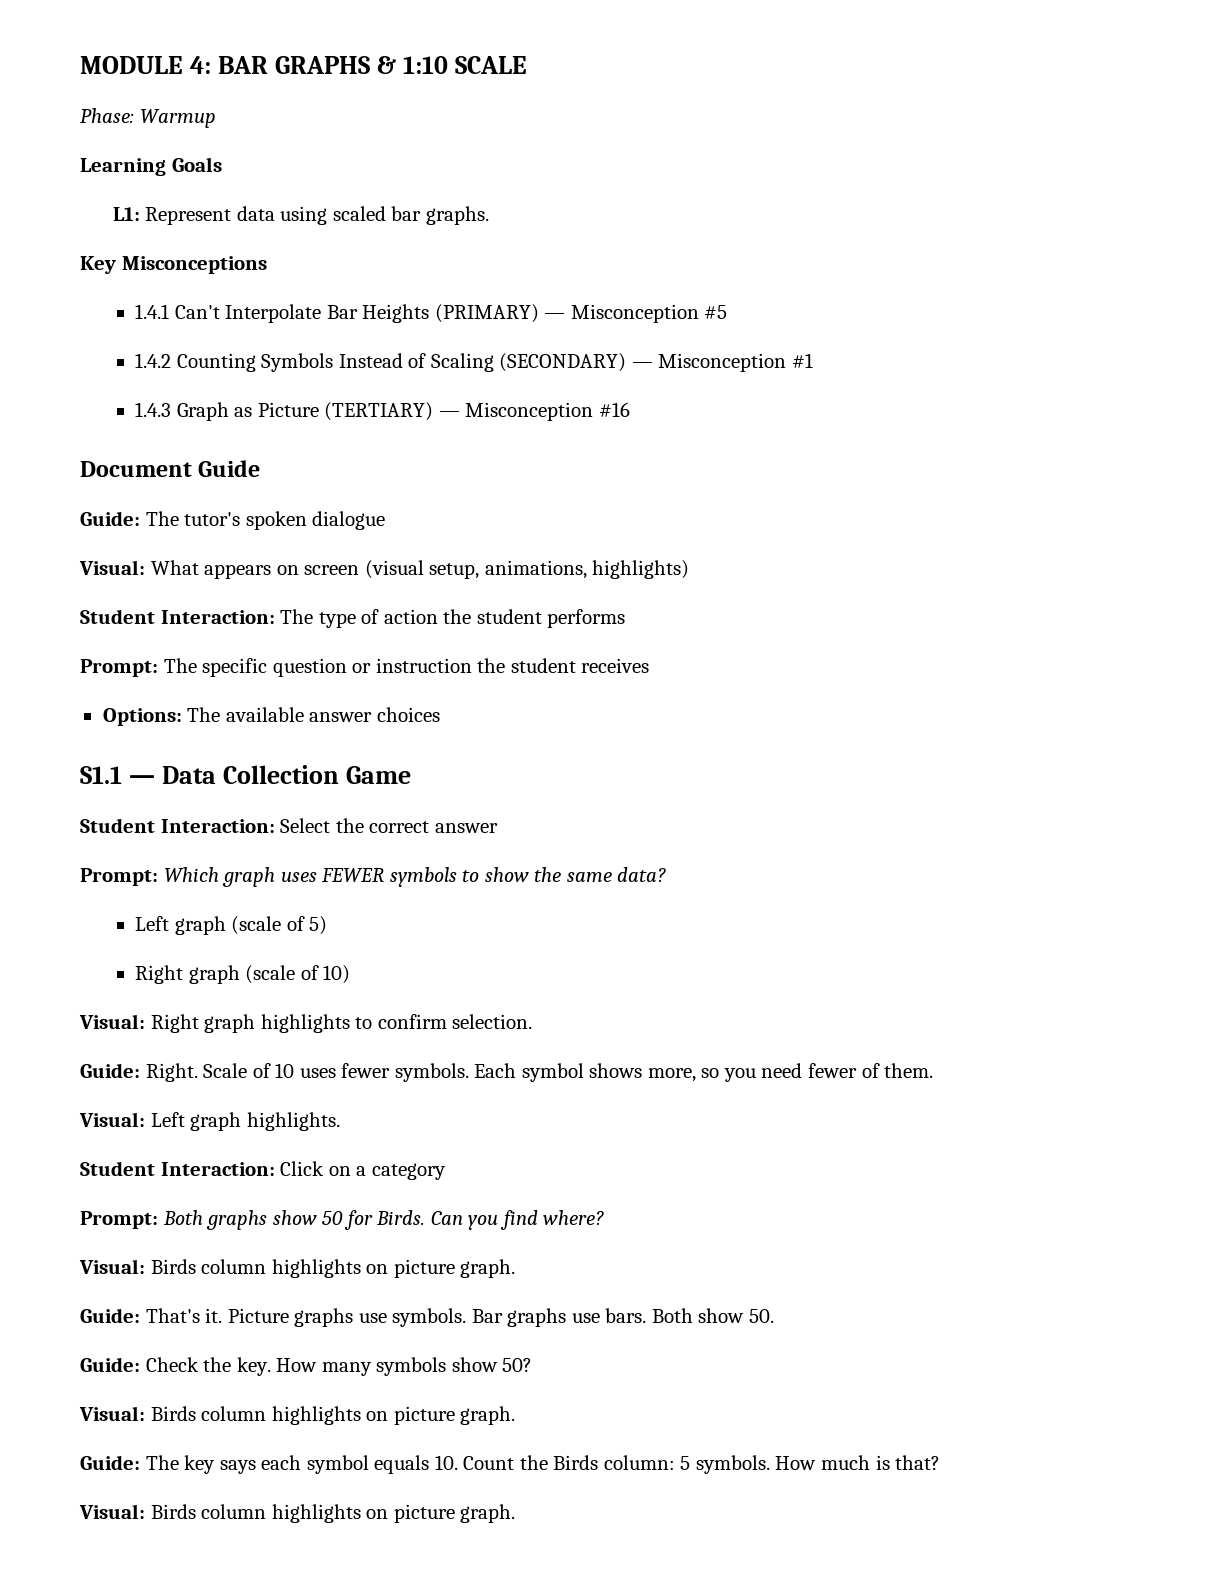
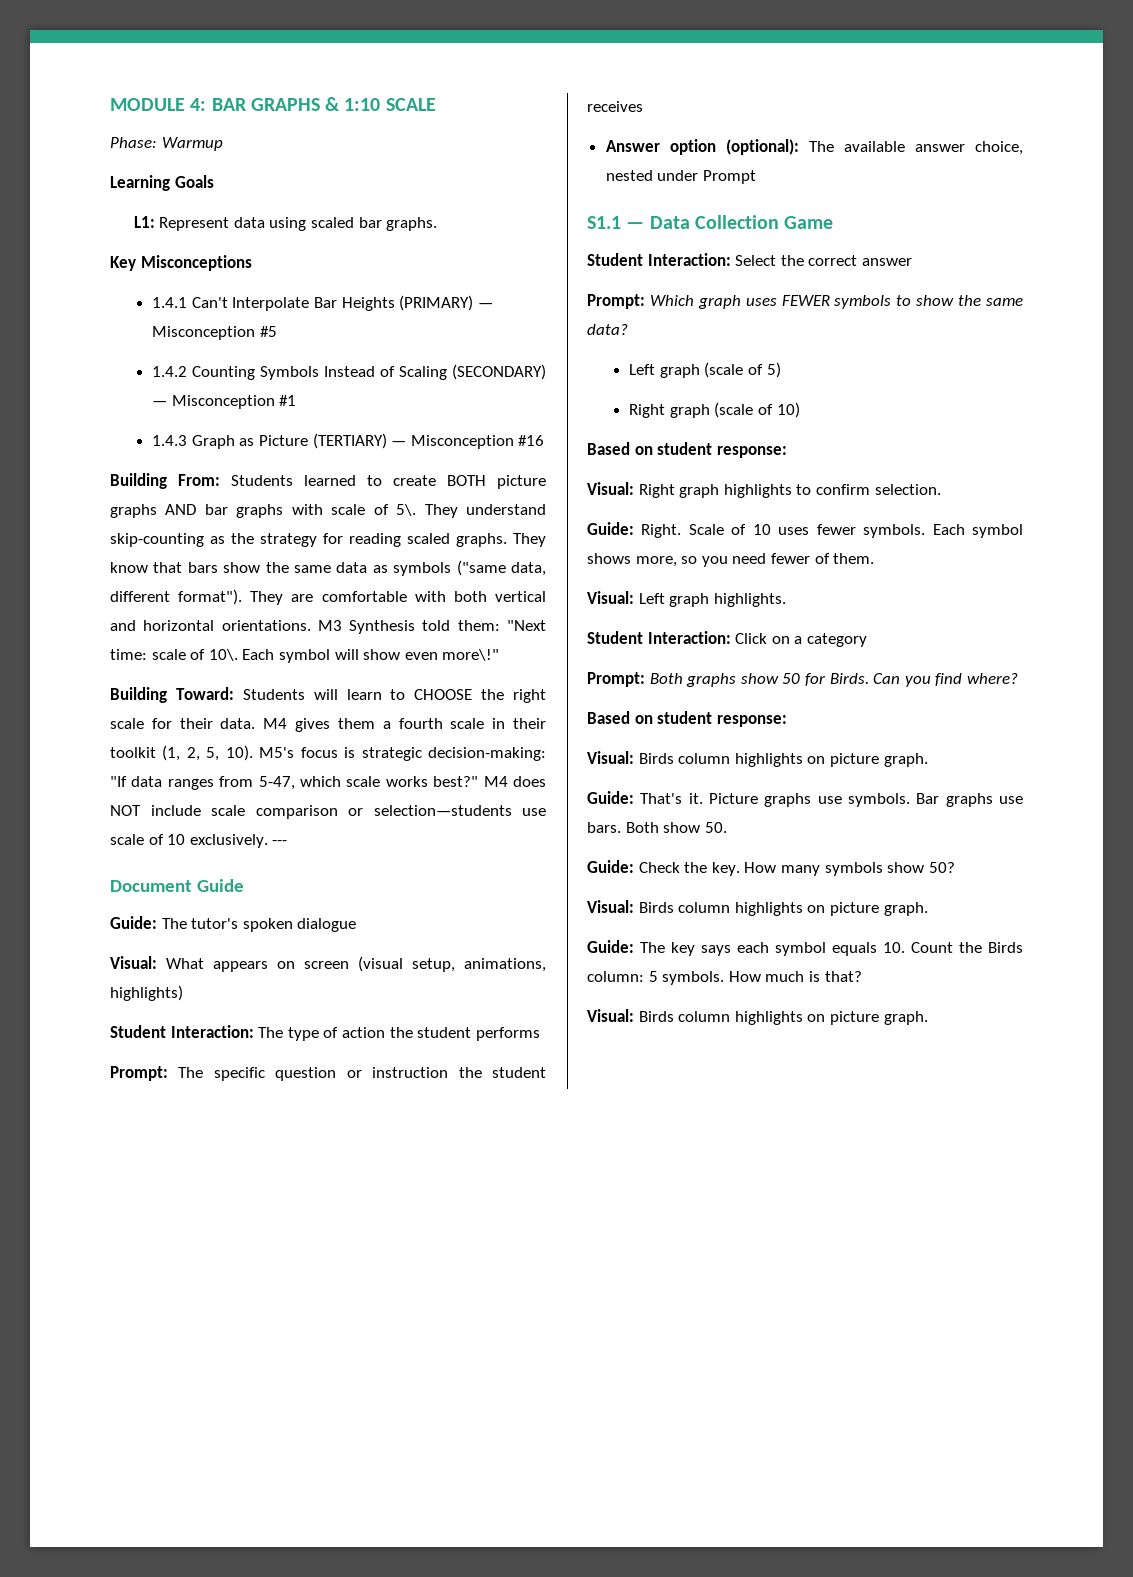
(630, 409) none -> [110,473,546,489] [110,504,546,518] [110,533,546,547] [110,560,546,576] [110,589,546,605] [110,620,546,634] [110,649,500,663] [110,687,546,703] [110,718,546,732] [110,745,546,761] [110,776,546,790] [110,805,546,819] [110,834,288,848] // Building From: Students learned to create BOTH picture graphs AND bar graphs with scale of 5\. They understand skip-counting as the strategy for reading scaled graphs. They know that bars show the same data as symbols ("same data, different format"). They are comfortable with both vertical and horizontal orientations. M3 Synthesis told them: "Next time: scale of 10\. Each symbol will show even more\!" // Building Toward: Students will learn to CHOOSE the right scale for their data. M4 gives them a fourth scale in their toolkit (1, 2, 5, 10). M5's focus is strategic decision-making: "If data ranges from 5-47, which scale works best?" M4 does NOT include scale comparison or selection—students use scale of 10 exclusively. ---
[102,707,440,726] Options: The available answer choices -> [605,139,1023,155] [605,170,756,184] Answer option (optional): The available answer choice, nested under Prompt
(351, 974) none -> [587,442,787,458] // Based on student response:
(605, 1217) none -> [587,711,787,727] // Based on student response:

